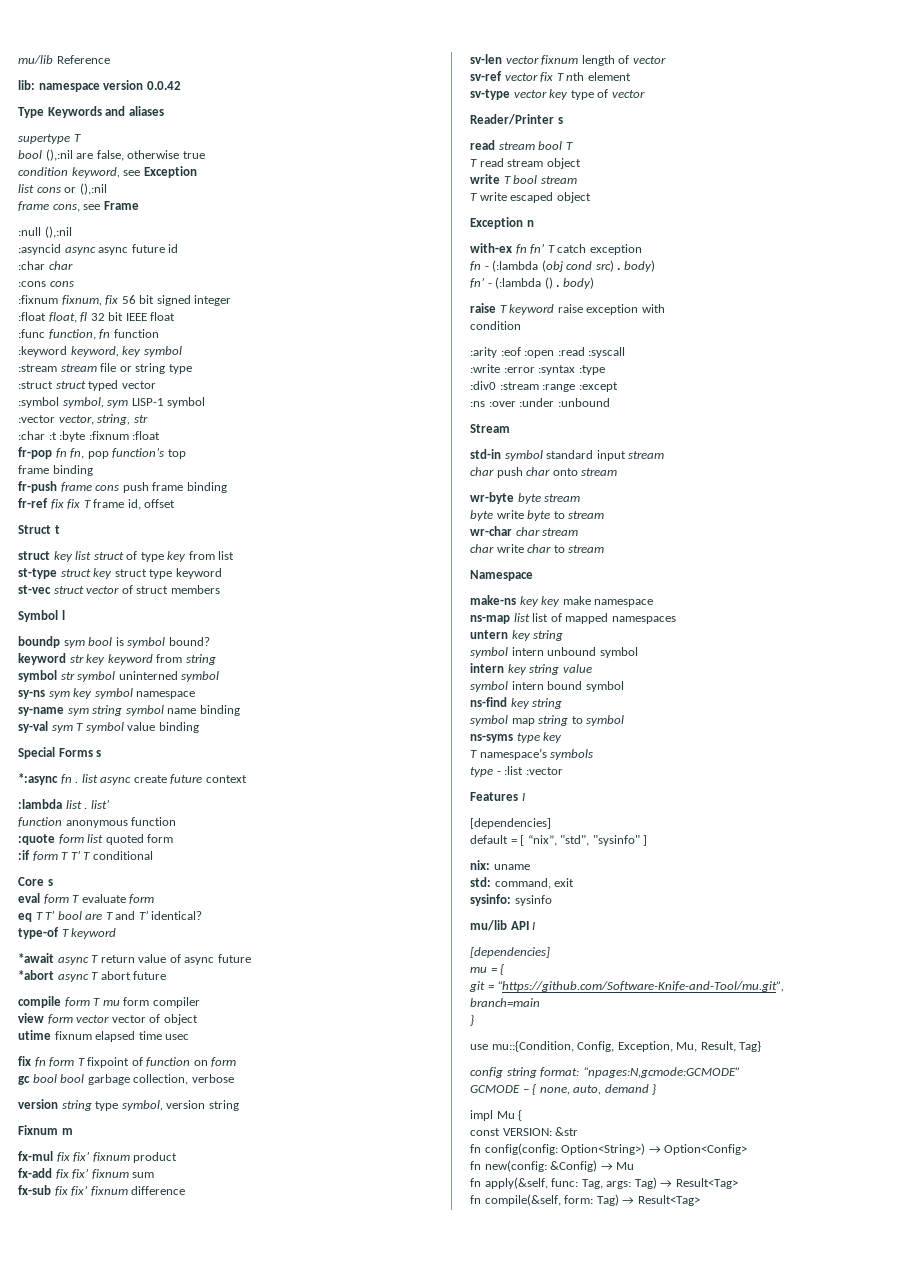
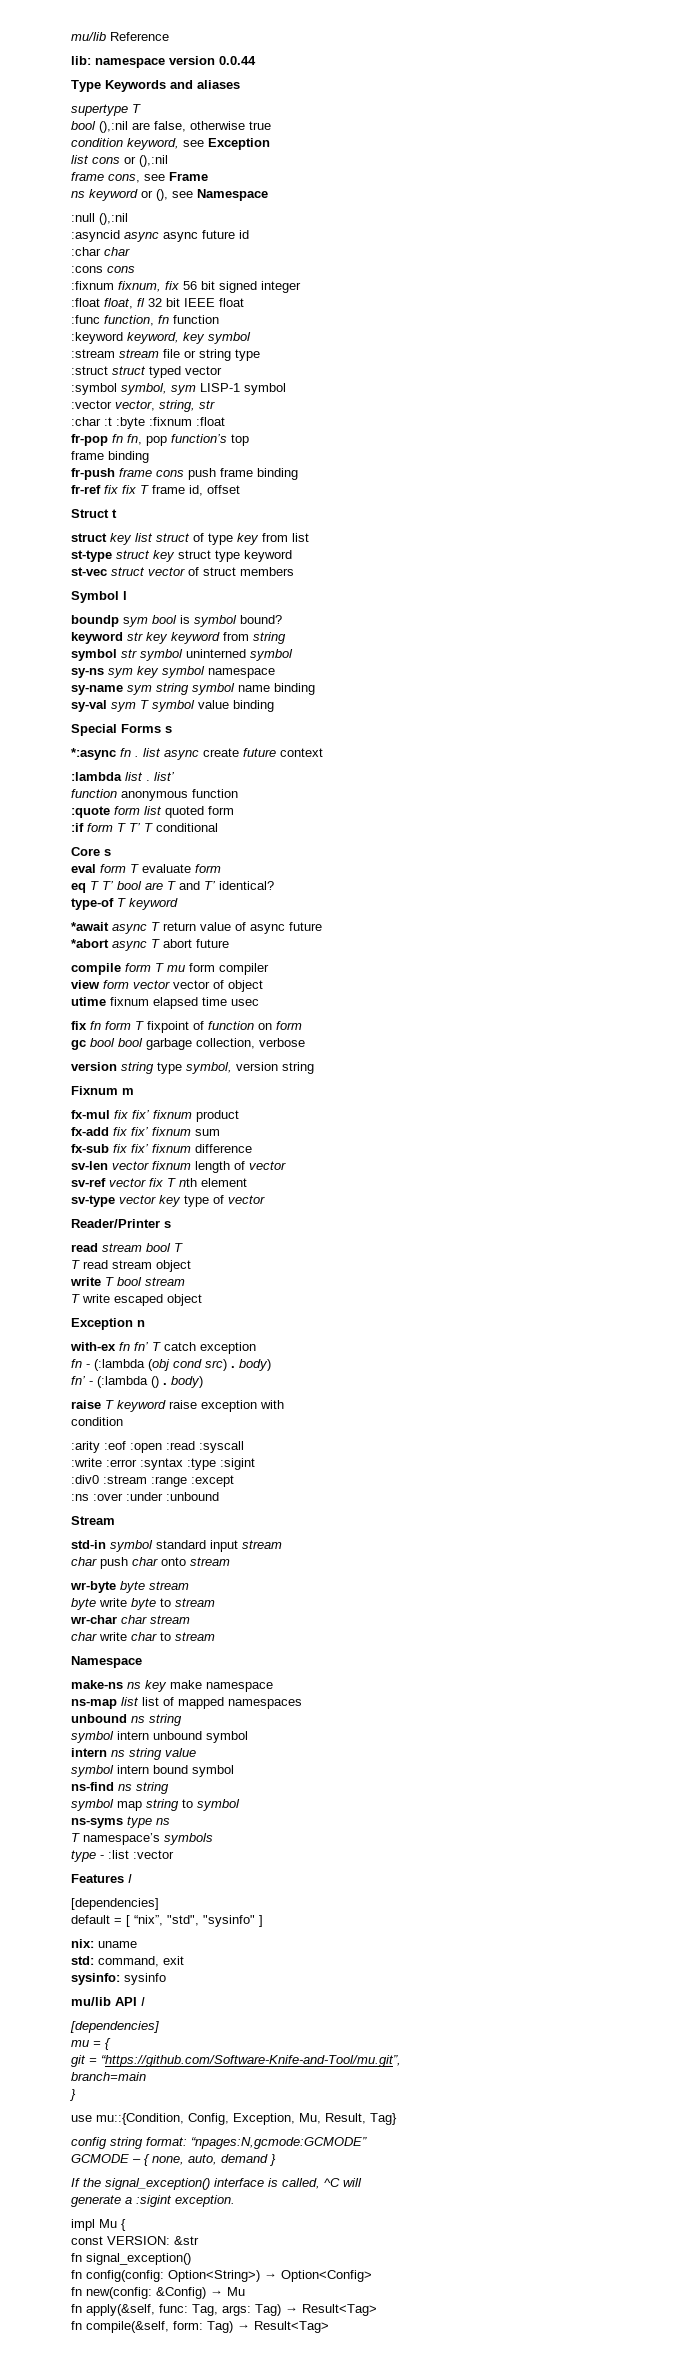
[146,81,181,90] 0.0.42 -> [219,56,256,65] 0.0.44
(139, 205) none -> [71,189,268,201] // ns keyword or (), see Namespace
(605, 370) none -> [220,1458,255,1470] :sigint
[519,596,539,607] key -> [127,1682,141,1689] ns
[470,630,531,641] untern key -> [71,1714,145,1723] unbound ns
[507,664,527,675] key -> [111,1750,125,1757] ns
[510,698,530,709] key -> [118,1784,132,1791] ns
[543,732,563,743] key -> [156,1818,170,1825] ns
(657, 1089) none -> [71,2178,362,2190] [71,2195,235,2207] // If the signal_exception() interface is called, ^C will // generate a :sigint exception.
(579, 1131) none -> [71,2253,191,2265] // fn signal_exception()

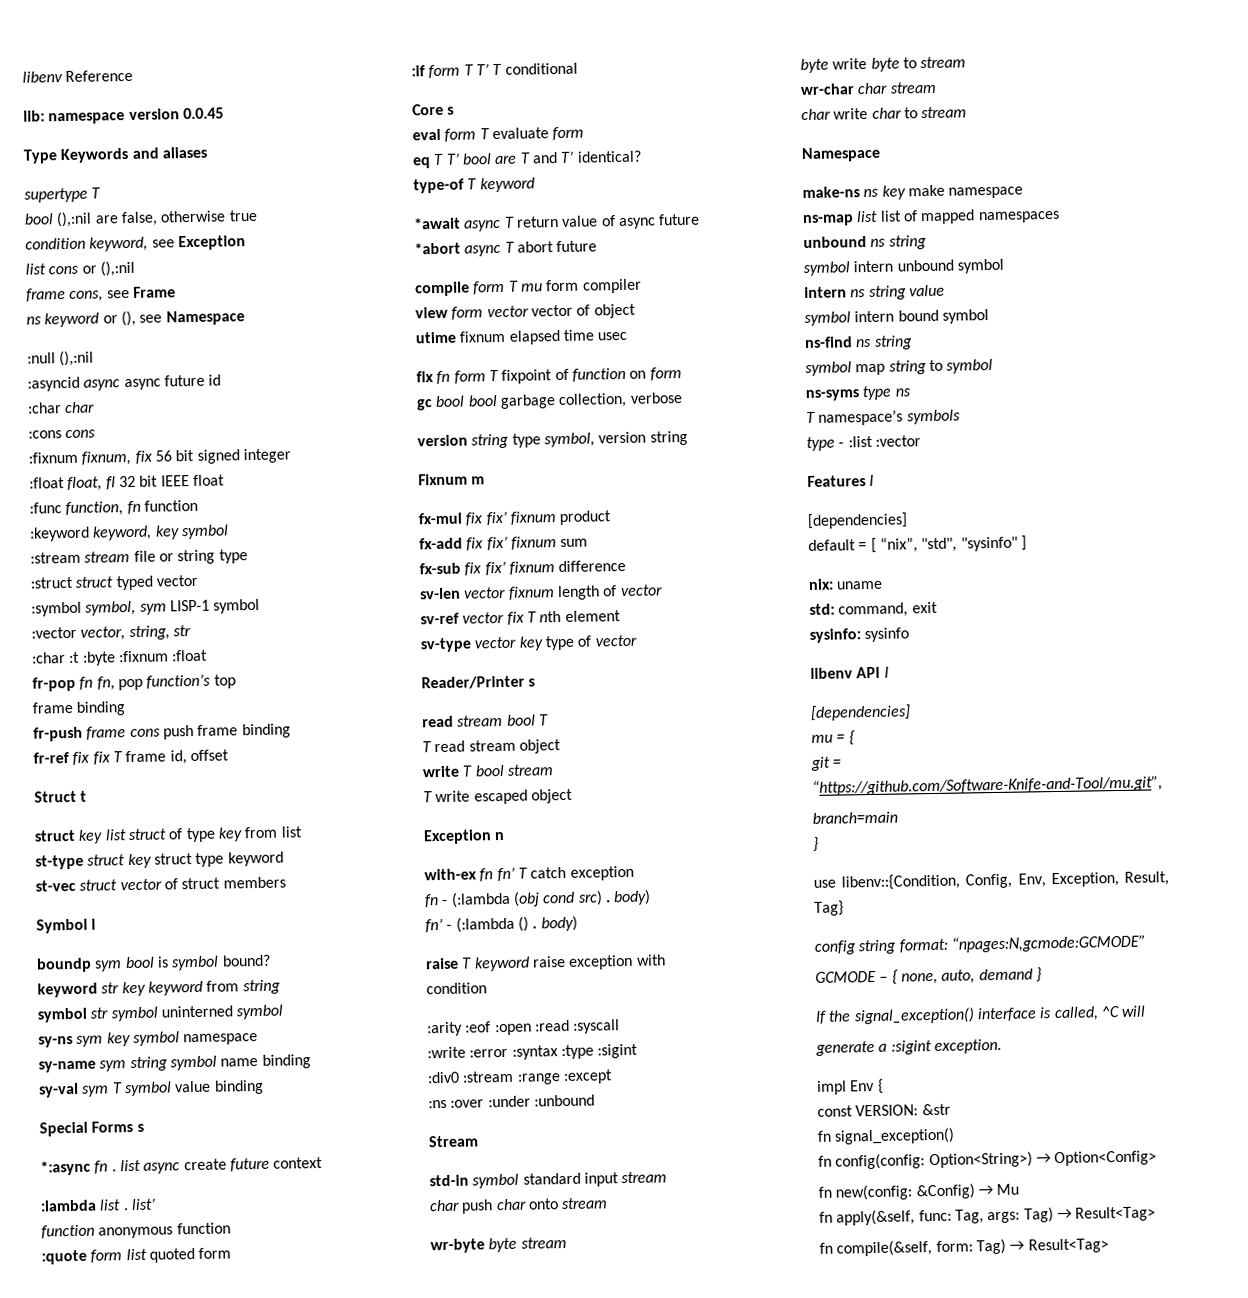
[71,32,106,41] mu/lib -> [22,71,63,83] libenv
[219,56,256,65] 0.0.44 -> [182,107,224,120] 0.0.45
[71,1997,111,2006] mu/lib -> [810,667,853,679] libenv
[96,2113,321,2125] mu::{Condition, Config, Exception, Mu, -> [841,872,1119,891] libenv::{Condition, Config, Env, Exception,
[99,2219,117,2228] Mu -> [850,1079,876,1092] Env

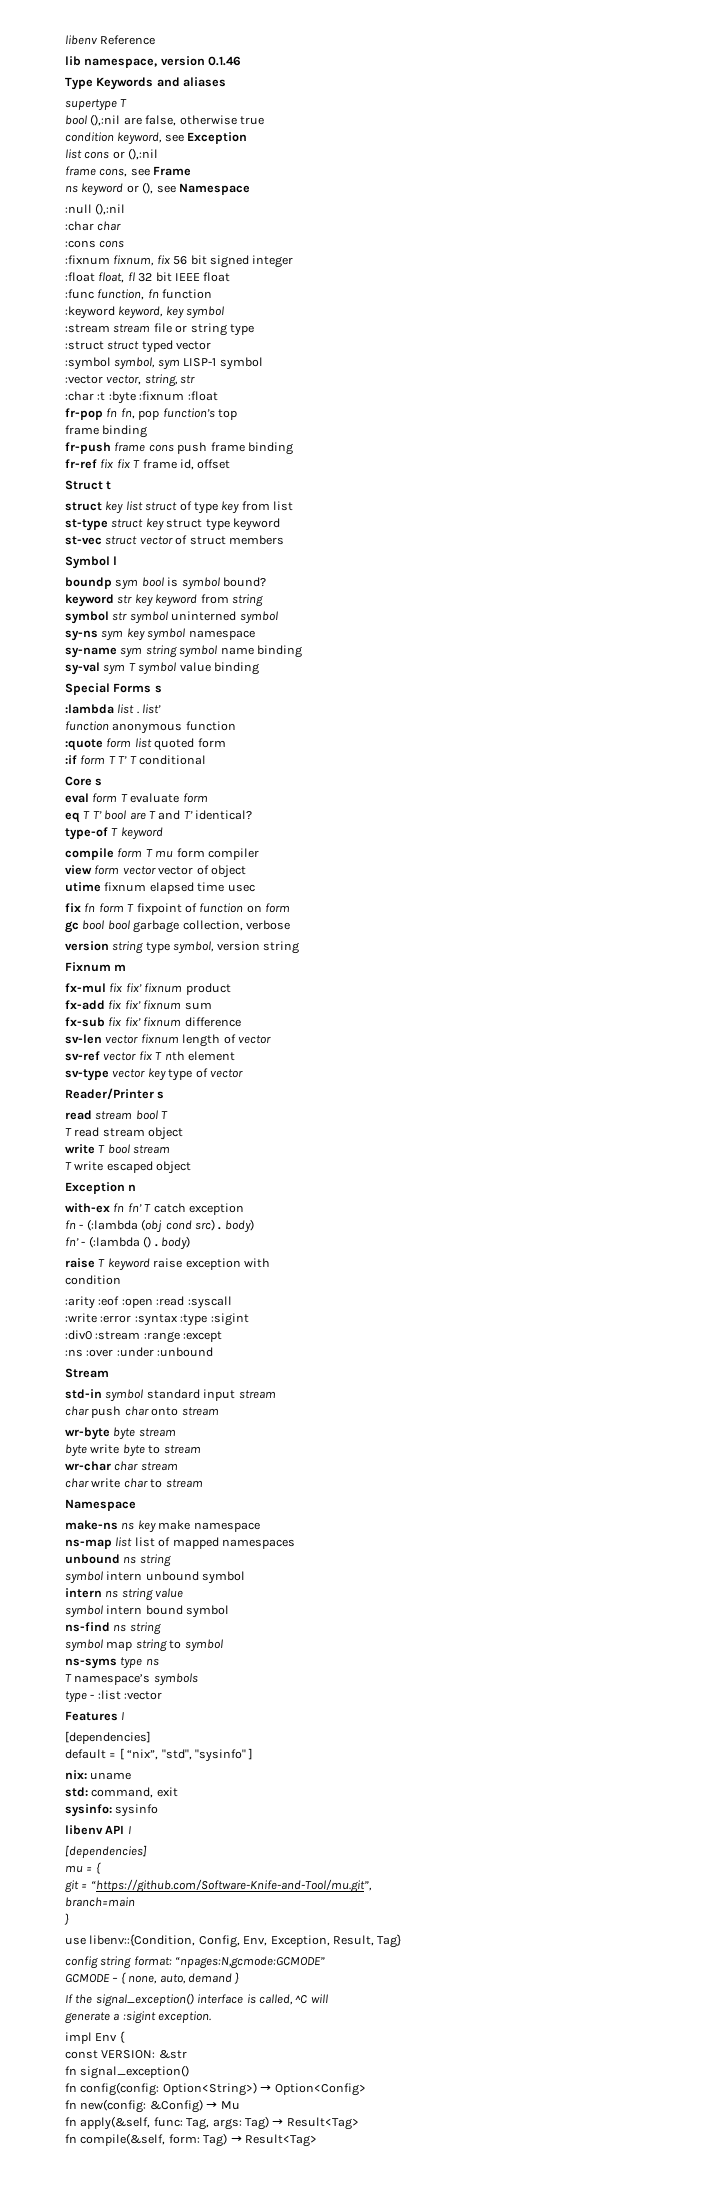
[23,107,224,125] lib: namespace version 0.0.45 -> [65,56,242,68] lib namespace, version 0.1.46
[27,374,222,392] // :asyncid async async future id -> (126, 209) none
[40,1156,324,1176] // *:async fn . list async create future context -> (162, 689) none
[413,213,701,232] [414,240,598,257] // *await async T return value of async future // *abort async T abort future -> (163, 833) none

